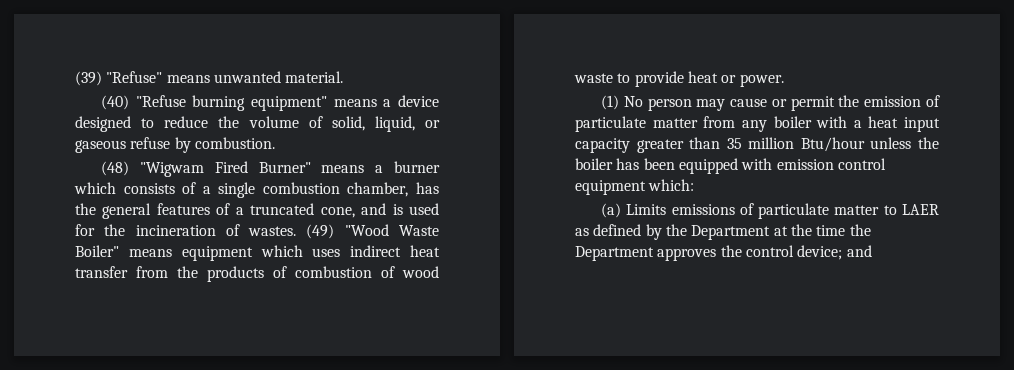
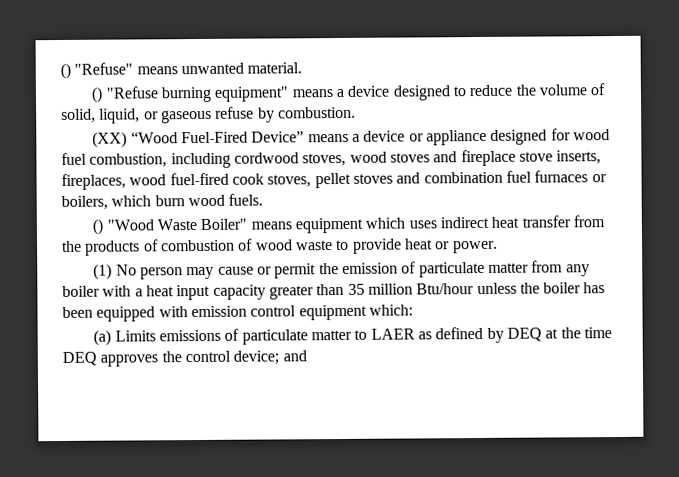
[75,71,102,86] (39) -> [60,62,71,79] ()
[101,95,130,110] (40) -> [91,86,104,103] ()
[101,161,440,177] [74,182,439,198] [75,203,440,219] [75,224,335,239] (48) "Wigwam Fired Burner" means a burner which consists of a single combustion chamber, has the general features of a truncated cone, and is used for the incineration of wastes. (49) -> [92,128,610,148] [61,149,602,169] [61,170,607,190] [61,193,264,210] [92,218,104,235] (XX) “Wood Fuel-Fired Device” means a device or appliance designed for wood fuel combustion, including cordwood stoves, wood stoves and fireplace stove inserts, fireplaces, wood fuel-fired cook stoves, pellet stoves and combination fuel furnaces or boilers, which burn wood fuels. // ()
[665,224,771,240] the Department -> [506,327,542,342] DEQ
[849,224,871,236] [575,246,654,261] the Department -> [62,351,97,366] DEQ

